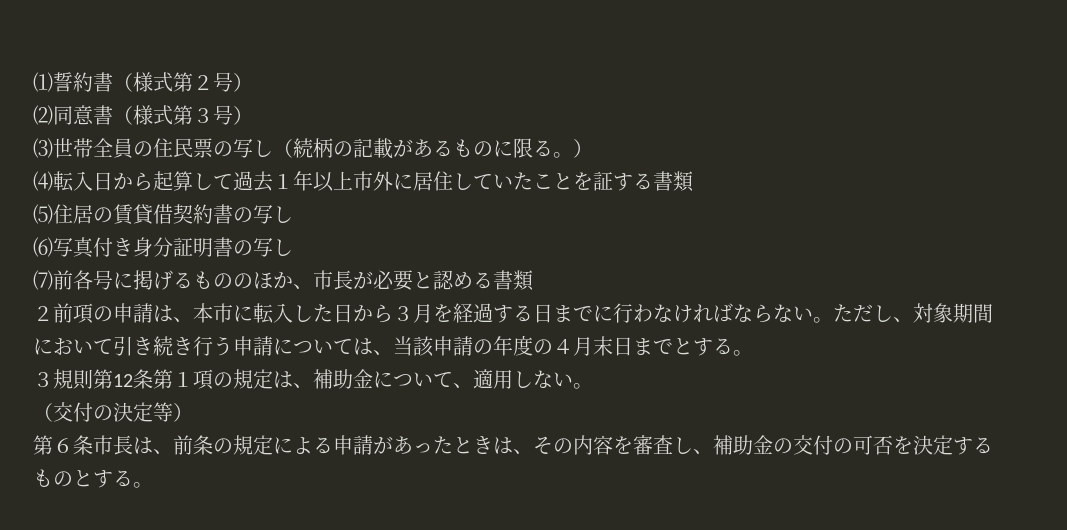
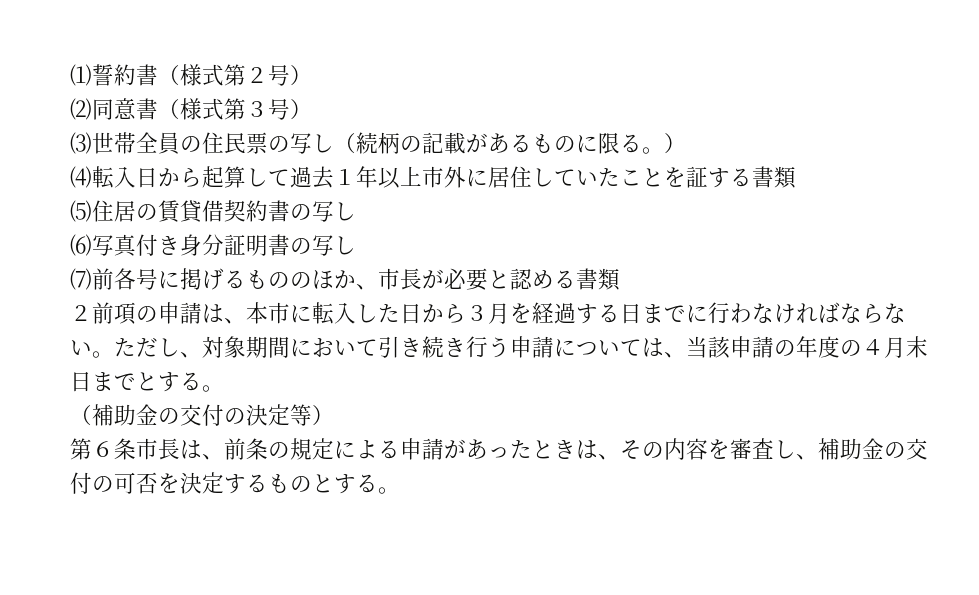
[33,369,593,390] [33,403,53,422] ３規則第12条第１項の規定は、補助金について、適用しない。 // （ -> [70,404,180,426] （補助金の

